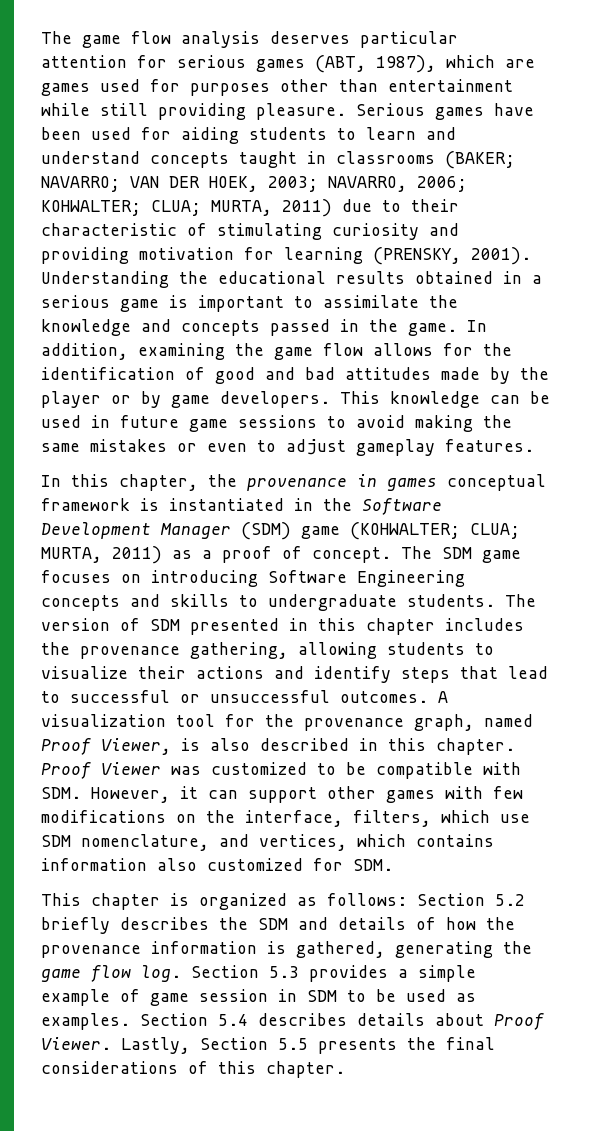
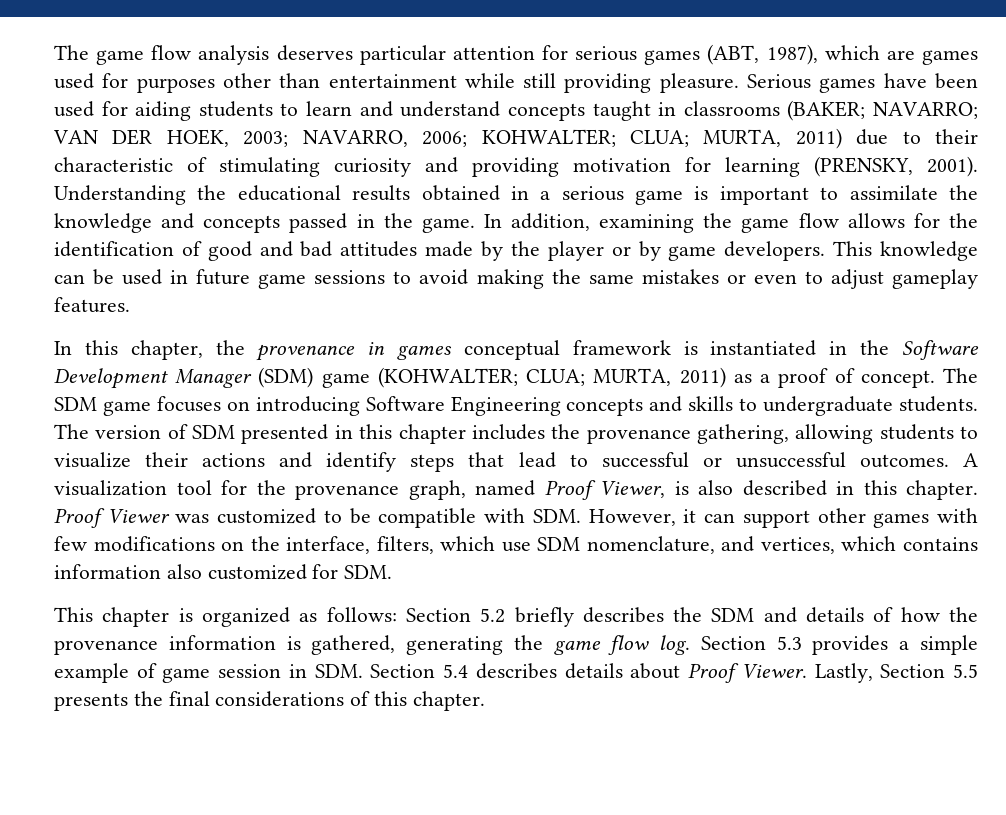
[307,989,476,1002] [41,1013,130,1030] SDM to be used as examples. -> [314,664,363,678] SDM.

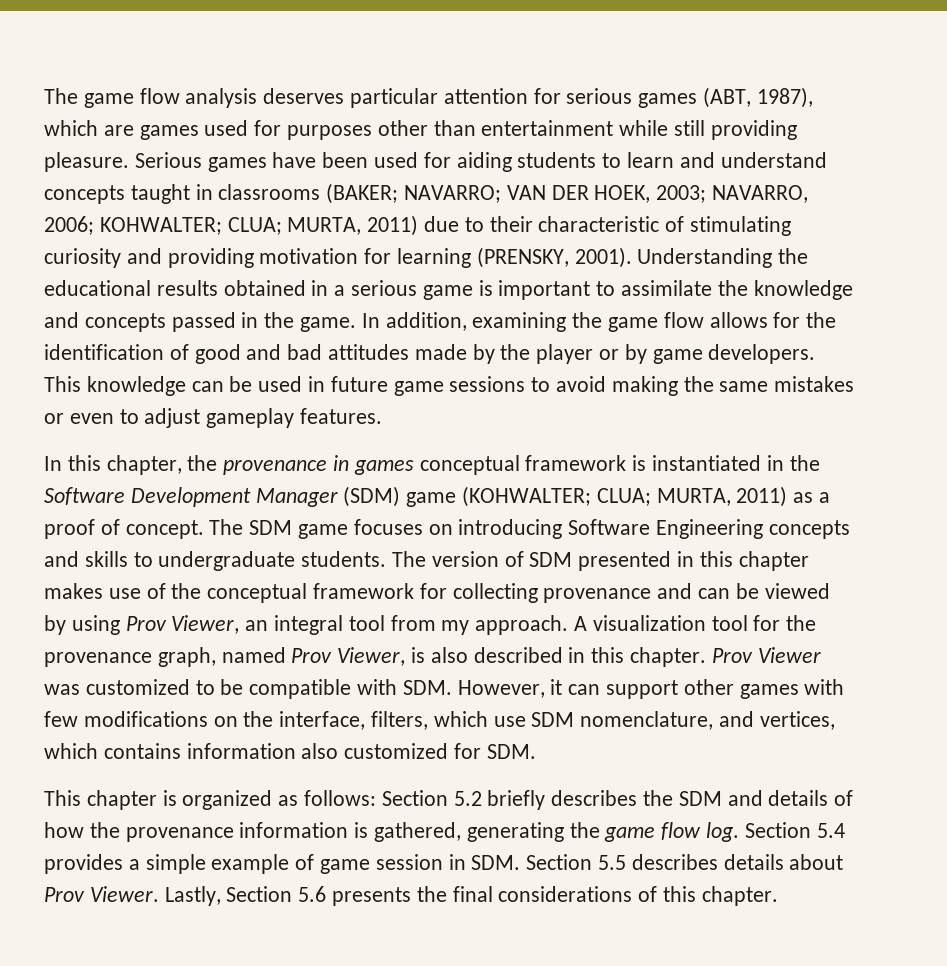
[471,424,978,444] [54,452,949,472] includes the provenance gathering, allowing students to visualize their actions and identify steps that lead to successful or unsuccessful outcomes. -> [44,583,830,603] [44,615,569,635] makes use of the conceptual framework for collecting provenance and can be viewed by using Prov Viewer, an integral tool from my approach.
[544,480,596,500] Proof -> [291,648,333,663] Prov
[54,508,105,528] Proof -> [711,648,753,663] Prov
[776,636,802,650] 5.3 -> [816,823,845,838] 5.4
[443,664,469,678] 5.4 -> [598,855,627,870] 5.5
[688,663,740,683] Proof -> [44,887,85,902] Prov
[953,664,979,678] 5.5 -> [298,886,327,902] 5.6

